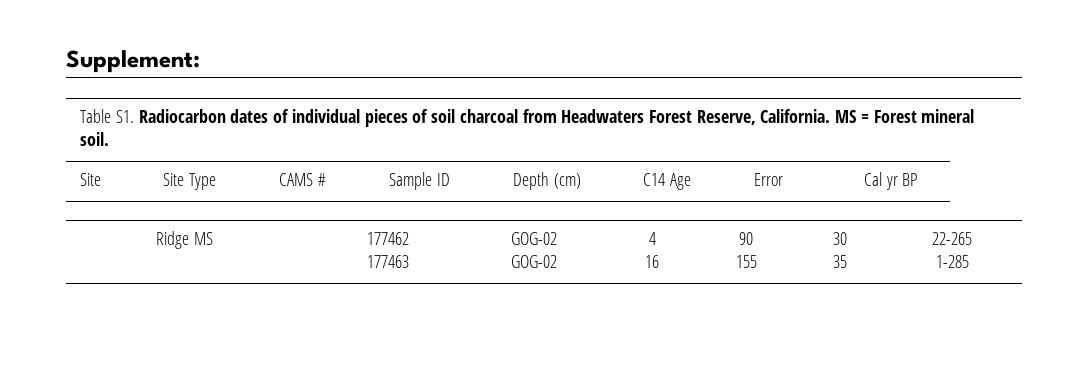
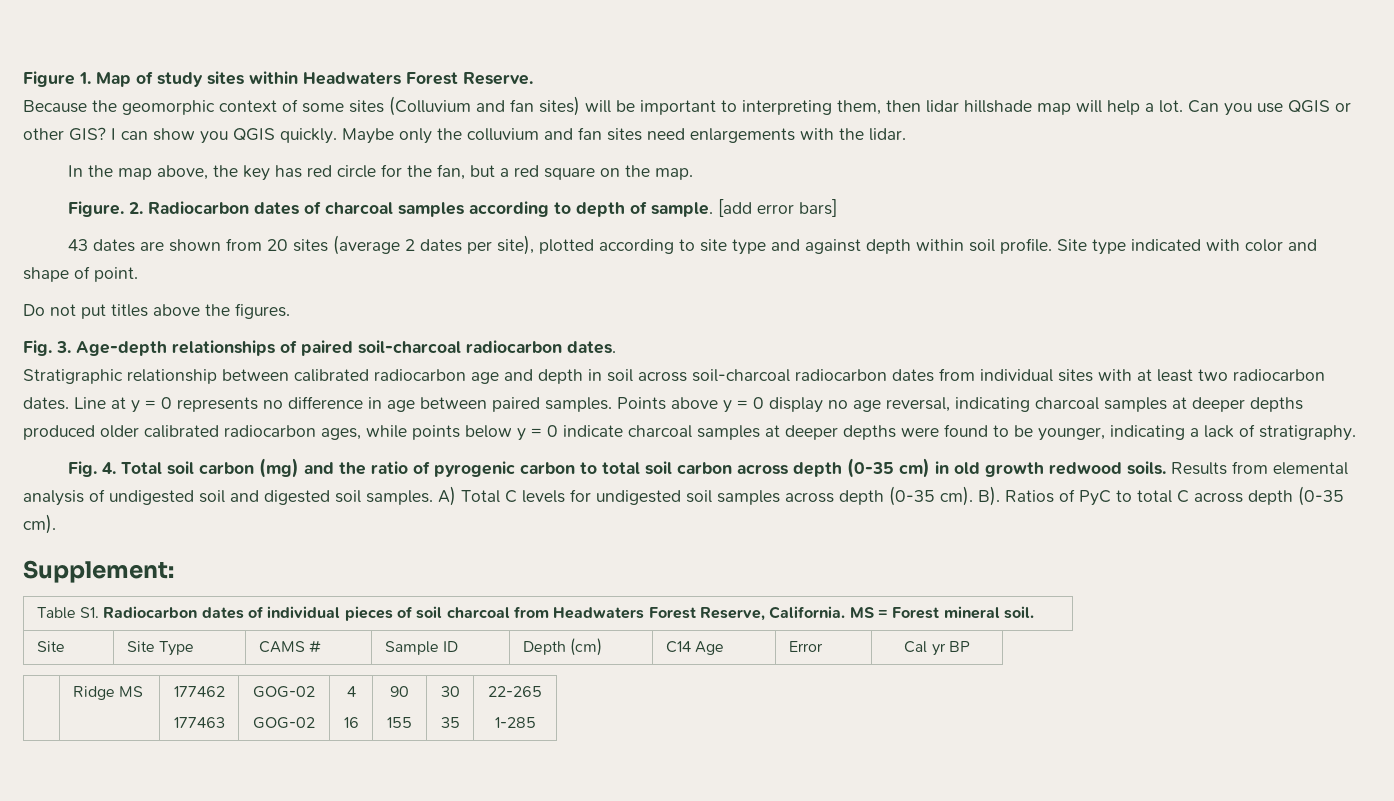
(66, 61) none -> [23,71,533,87] [23,96,1351,116] [23,127,906,144] [68,164,694,181] [68,199,838,217] [68,235,1318,255] [23,266,138,282] [23,303,290,319] [23,340,616,356] [23,368,1325,384] [23,396,1303,413] [23,424,1356,441] [68,458,1349,478] [23,486,1344,506] [23,514,56,534] Figure 1. Map of study sites within Headwaters Forest Reserve. // Because the geomorphic context of some sites (Colluvium and fan sites) will be important to interpreting them, then lidar hillshade map will help a lot. Can you use QGIS or other GIS? I can show you QGIS quickly. Maybe only the colluvium and fan sites need enlargements with the lidar. // In the map above, the key has red circle for the fan, but a red square on the map. // Figure. 2. Radiocarbon dates of charcoal samples according to depth of sample. [add error bars] // 43 dates are shown from 20 sites (average 2 dates per site), plotted according to site type and against depth within soil profile. Site type indicated with color and shape of point. // Do not put titles above the figures. // Fig. 3. Age-depth relationships of paired soil-charcoal radiocarbon dates. // Stratigraphic relationship between calibrated radiocarbon age and depth in soil across soil-charcoal radiocarbon dates from individual sites with at least two radiocarbon dates. Line at y = 0 represents no difference in age between paired samples. Points above y = 0 display no age reversal, indicating charcoal samples at deeper depths produced older calibrated radiocarbon ages, while points below y = 0 indicate charcoal samples at deeper depths were found to be younger, indicating a lack of stratigraphy. // Fig. 4. Total soil carbon (mg) and the ratio of pyrogenic carbon to total soil carbon across depth (0-35 cm) in old growth redwood soils. Results from elemental analysis of undigested soil and digested soil samples. A) Total C levels for undigested soil samples across depth (0-35 cm). B). Ratios of PyC to total C across depth (0-35 cm). //

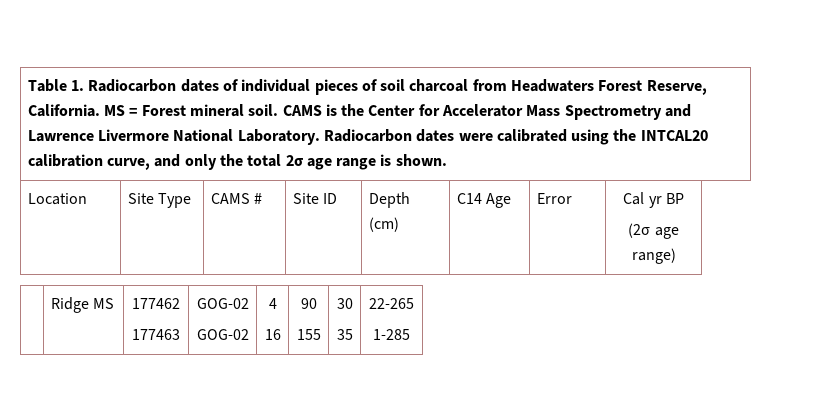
[23,71,533,87] [23,96,1351,116] [23,127,906,144] [68,164,694,181] [68,199,838,217] [68,235,1318,255] [23,266,138,282] [23,303,290,319] [23,340,616,356] [23,368,1325,384] [23,396,1303,413] [23,424,1356,441] [68,458,1349,478] [23,486,1344,506] [23,514,56,534] [23,560,174,583] [36,607,100,619] Figure 1. Map of study sites within Headwaters Forest Reserve. // Because the geomorphic context of some sites (Colluvium and fan sites) will be important to interpreting them, then lidar hillshade map will help a lot. Can you use QGIS or other GIS? I can show you QGIS quickly. Maybe only the colluvium and fan sites need enlargements with the lidar. // In the map above, the key has red circle for the fan, but a red square on the map. // Figure. 2. Radiocarbon dates of charcoal samples according to depth of sample. [add error bars] // 43 dates are shown from 20 sites (average 2 dates per site), plotted according to site type and against depth within soil profile. Site type indicated with color and shape of point. // Do not put titles above the figures. // Fig. 3. Age-depth relationships of paired soil-charcoal radiocarbon dates. // Stratigraphic relationship between calibrated radiocarbon age and depth in soil across soil-charcoal radiocarbon dates from individual sites with at least two radiocarbon dates. Line at y = 0 represents no difference in age between paired samples. Points above y = 0 display no age reversal, indicating charcoal samples at deeper depths produced older calibrated radiocarbon ages, while points below y = 0 indicate charcoal samples at deeper depths were found to be younger, indicating a lack of stratigraphy. // Fig. 4. Total soil carbon (mg) and the ratio of pyrogenic carbon to total soil carbon across depth (0-35 cm) in old growth redwood soils. Results from elemental analysis of undigested soil and digested soil samples. A) Total C levels for undigested soil samples across depth (0-35 cm). B). Ratios of PyC to total C across depth (0-35 cm). // Supplement: // Table S1. -> [27,79,84,92] Table 1.
[36,641,65,652] // Site -> [282,104,692,120] [27,129,708,145] [27,154,447,170] [27,193,87,205] CAMS is the Center for Accelerator Mass Spectrometry and Lawrence Livermore National Laboratory. Radiocarbon dates were calibrated using the INTCAL20 calibration curve, and only the total 2σ age range is shown. // Location
[384,641,439,655] Sample -> [292,193,319,204] Site
(970, 646) none -> [628,223,679,239] [631,248,676,264] // (2σ age range)

